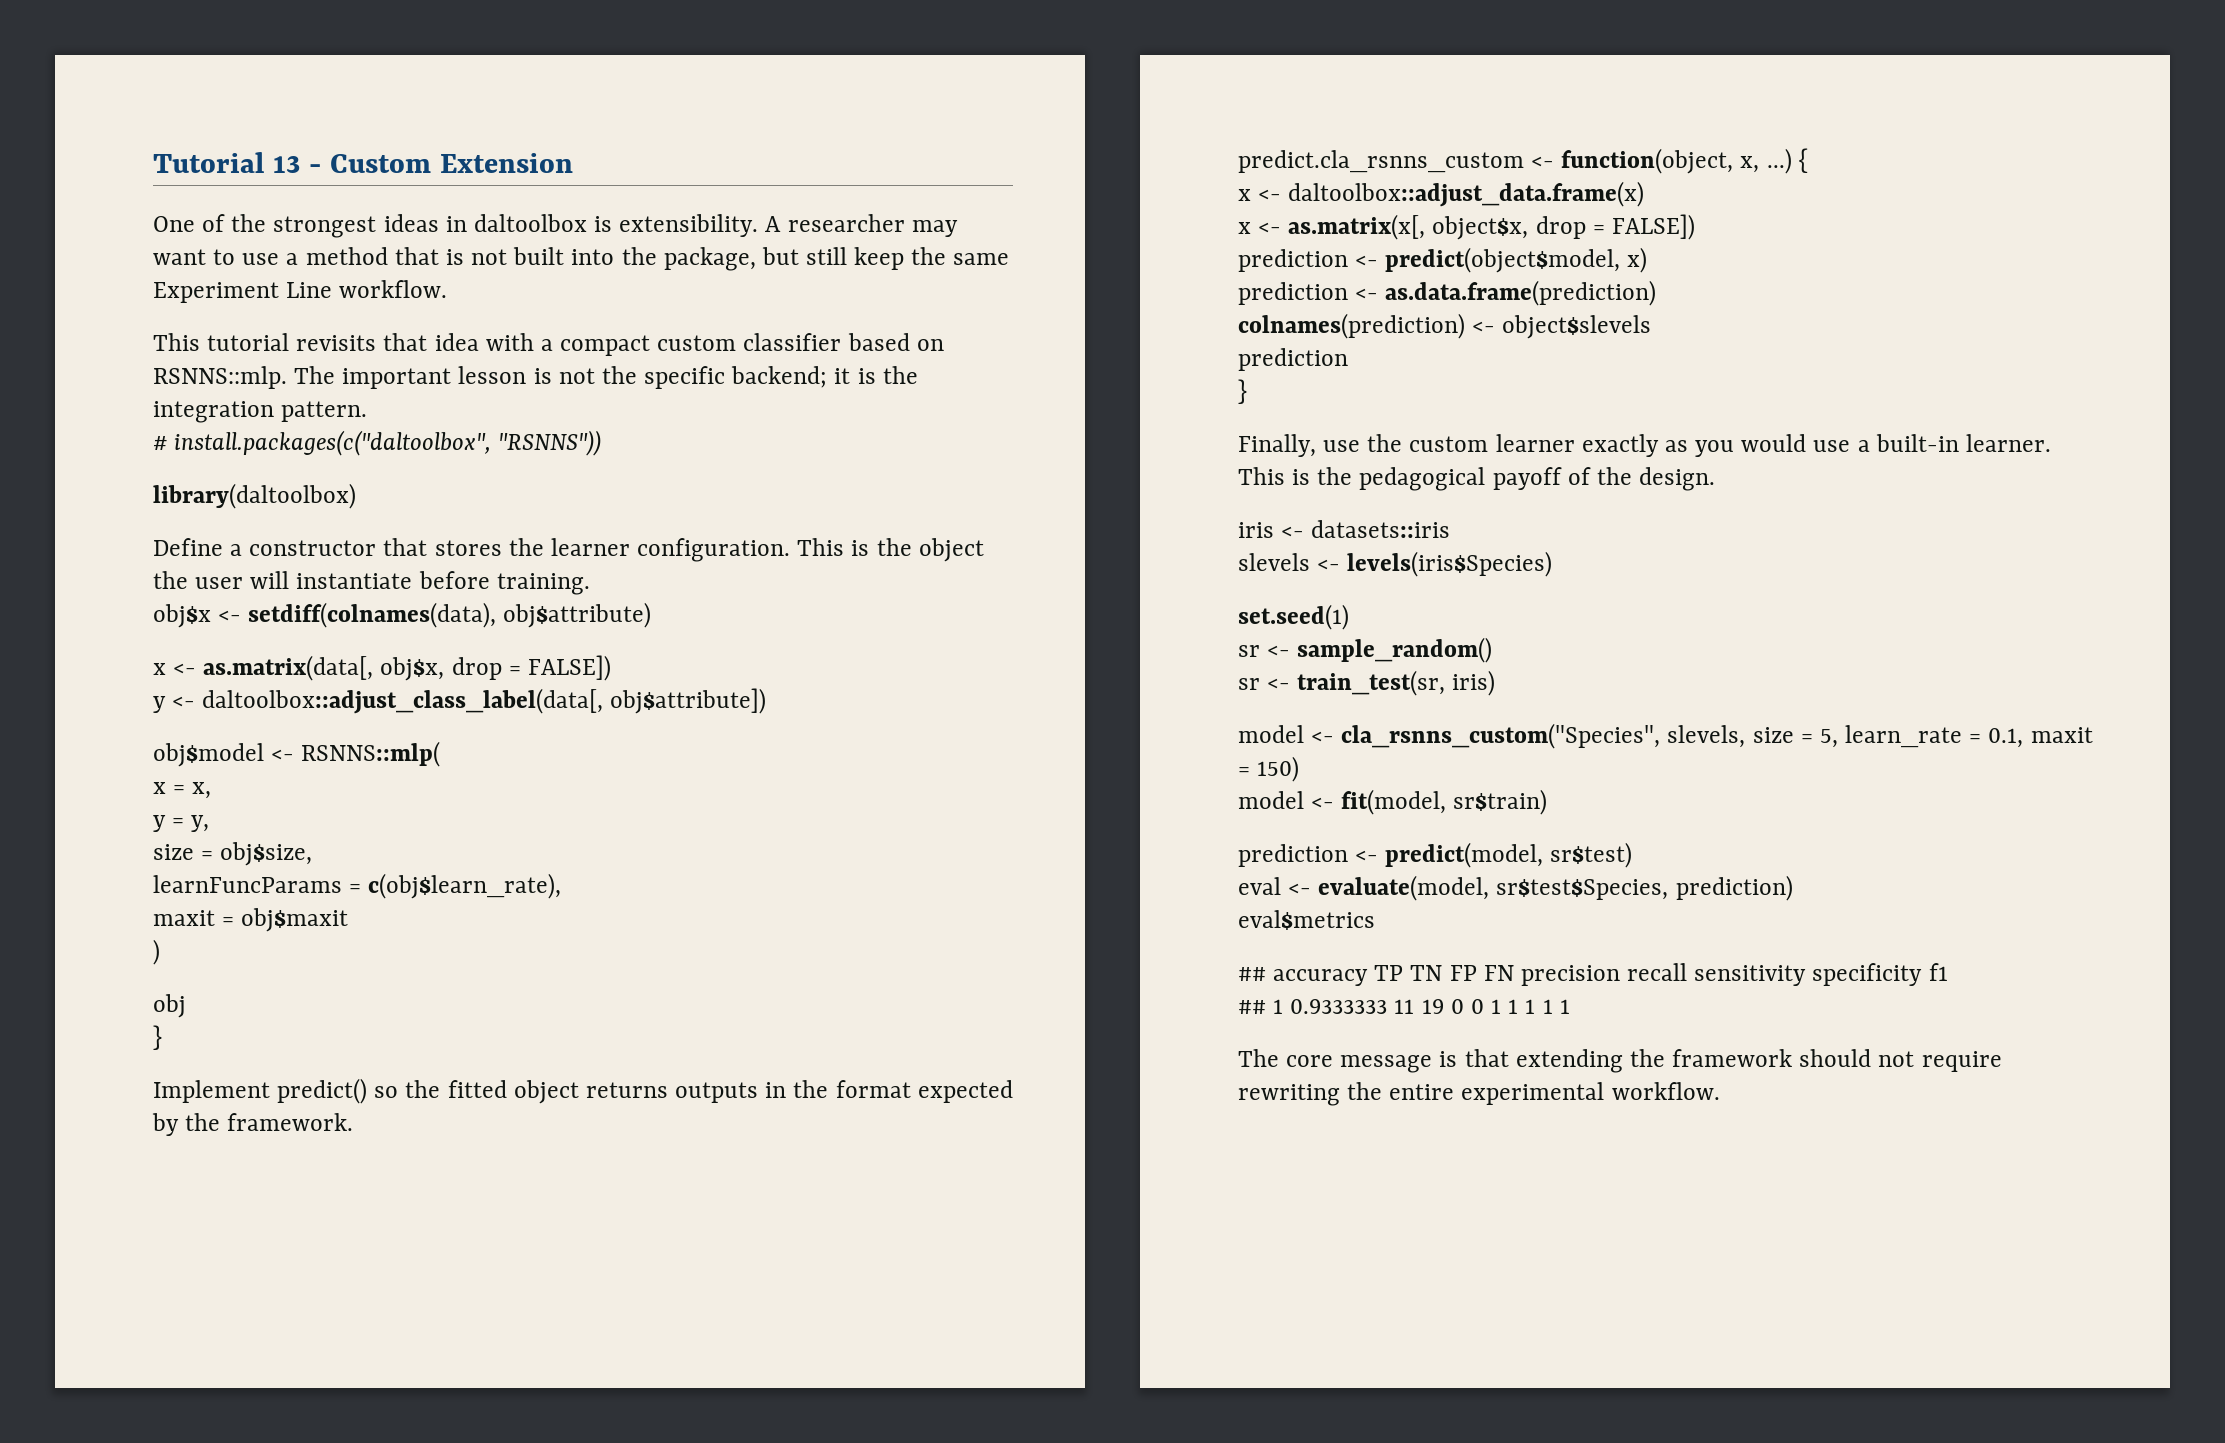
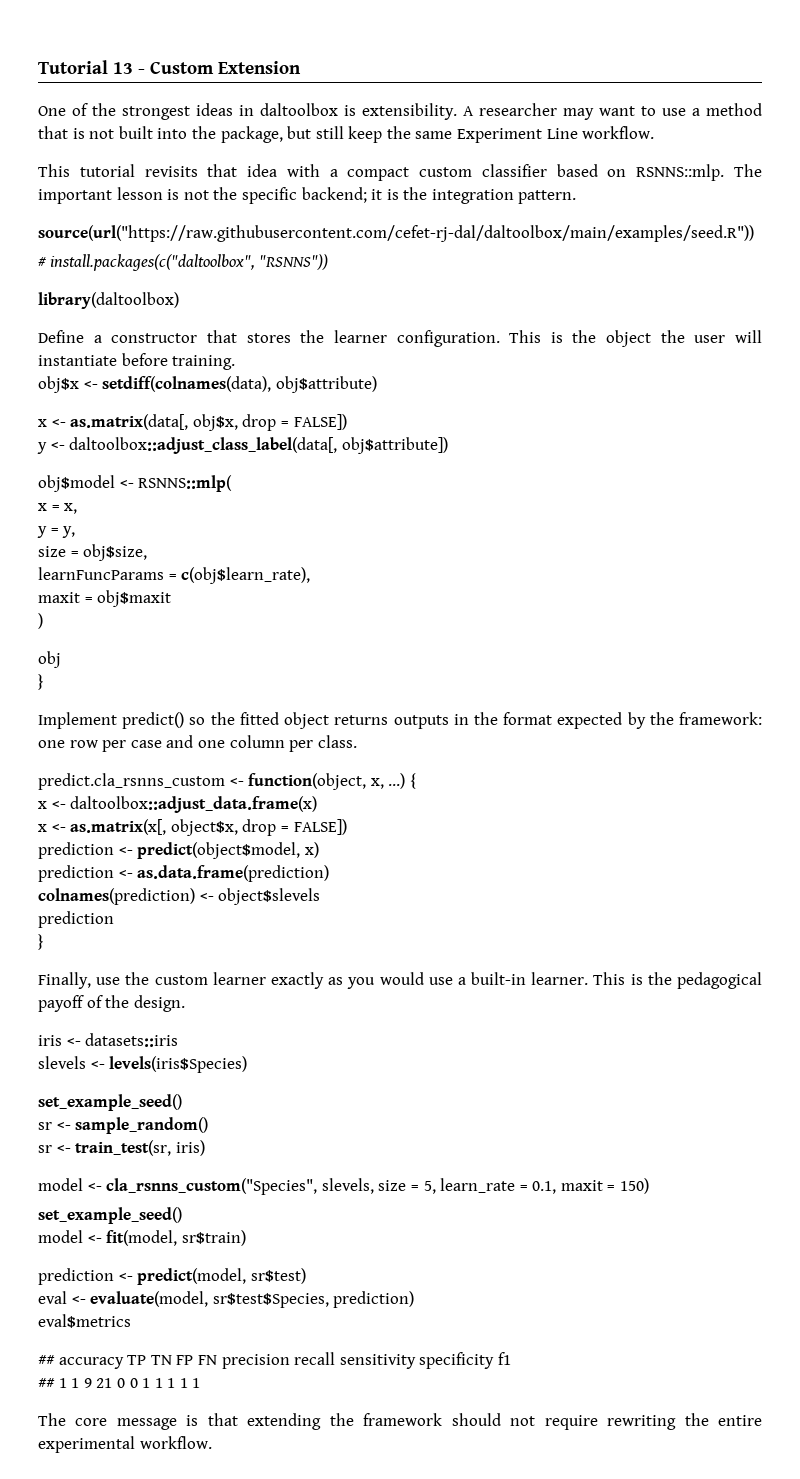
(368, 411) none -> [38,225,754,242] // source(url("https://raw.githubusercontent.com/cefet-rj-dal/daltoolbox/main/examples/seed.R"))
[227,1113,354,1131] framework. -> [678,712,762,725] [38,735,357,752] framework: one row per case and one column per class.
[1238,604,1349,630] set.seed(1) -> [38,1094,182,1111] set_example_seed()
(1300, 769) none -> [38,1207,182,1224] // set_example_seed()
[1290,999,1444,1014] 0.9333333 11 19 -> [71,1378,113,1388] 1 9 21

